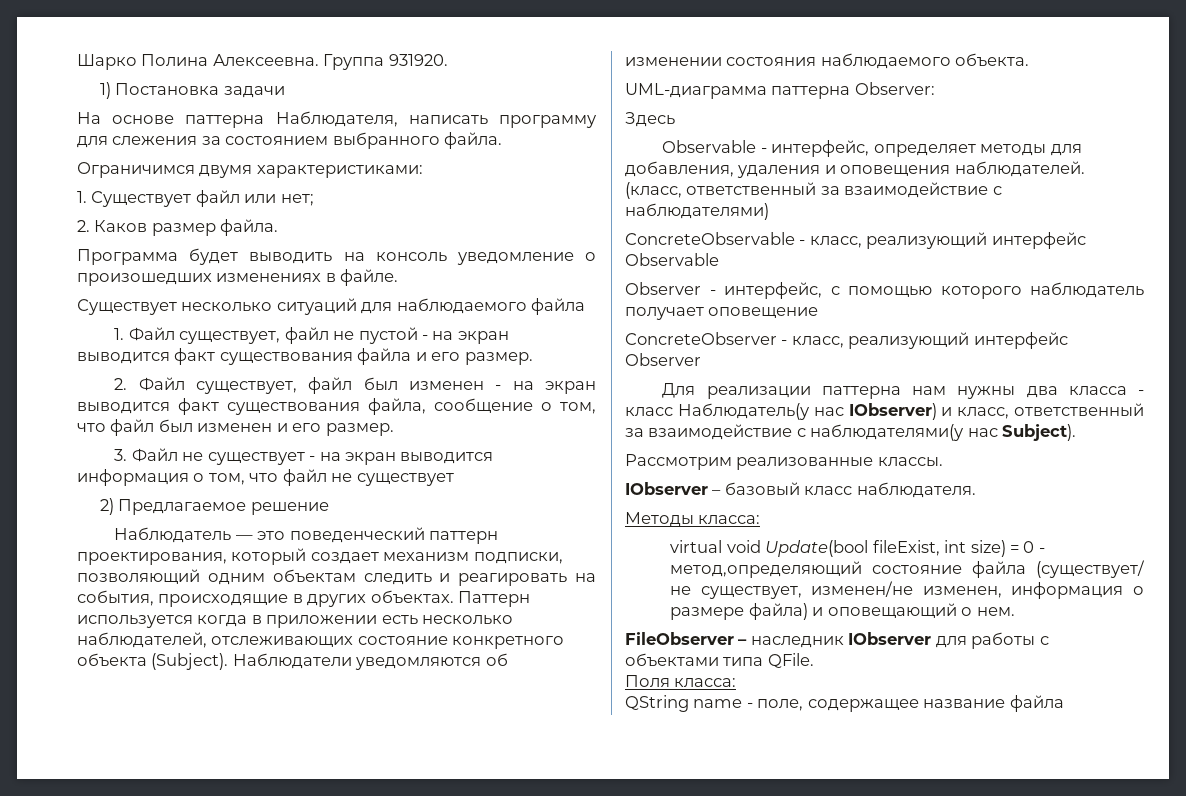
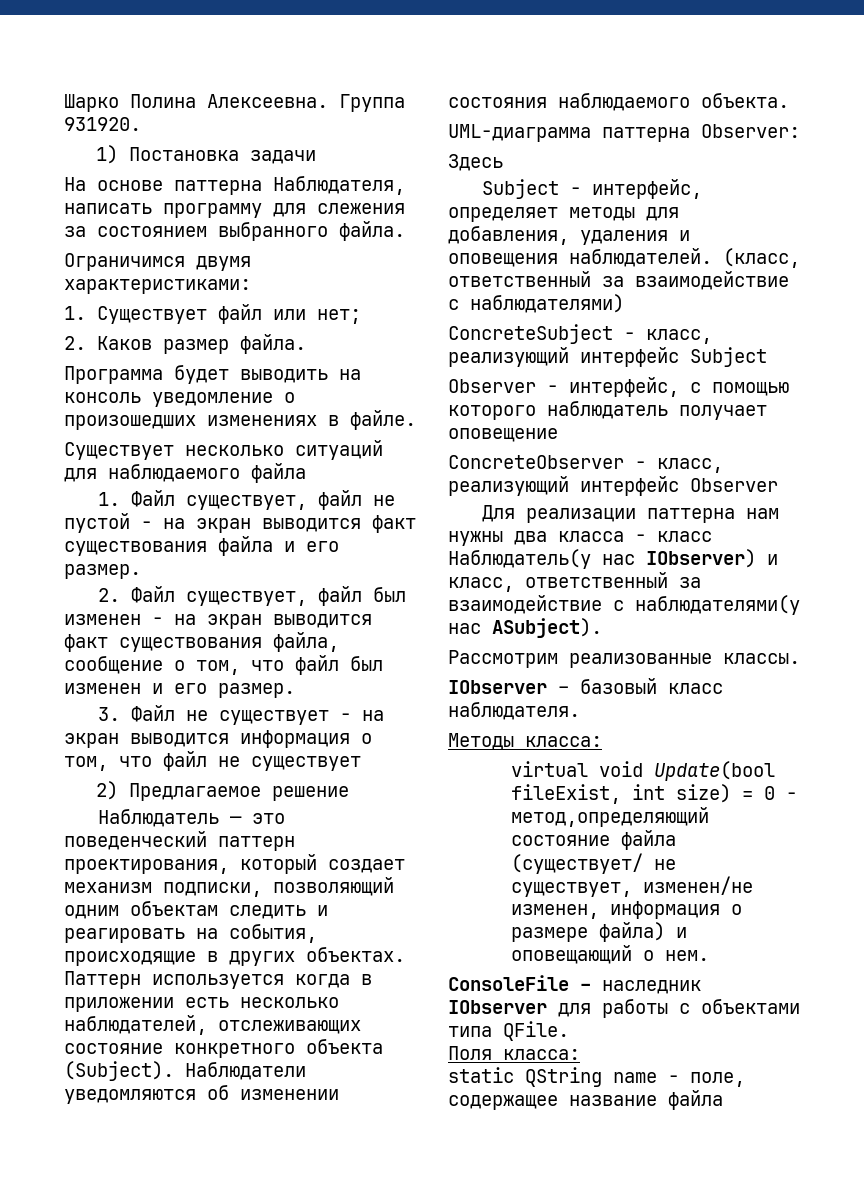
[662,140,757,153] Observable -> [482,179,560,199] Subject
[625,232,1086,249] [625,253,719,266] ConcreteObservable - класс, реализующий интерфейс Observable -> [448,324,712,344] [448,347,767,367] ConcreteSubject - класс, реализующий интерфейс Subject
[1002,424,1077,441] Subject). -> [492,618,602,638] ASubject).
[625,632,734,645] FileObserver -> [448,975,569,991] ConsoleFile
(737, 682) none -> [448,1067,514,1083] static

